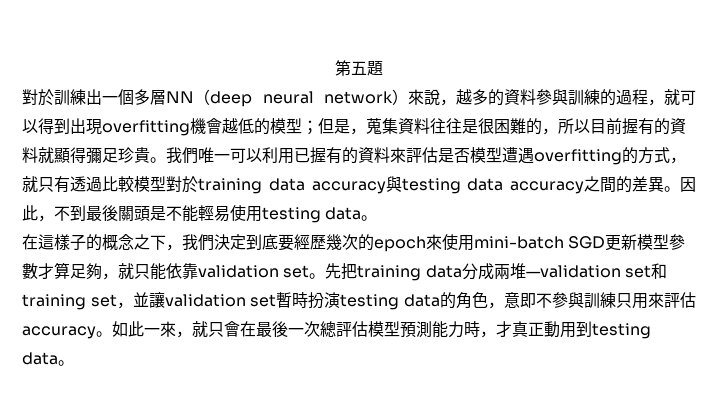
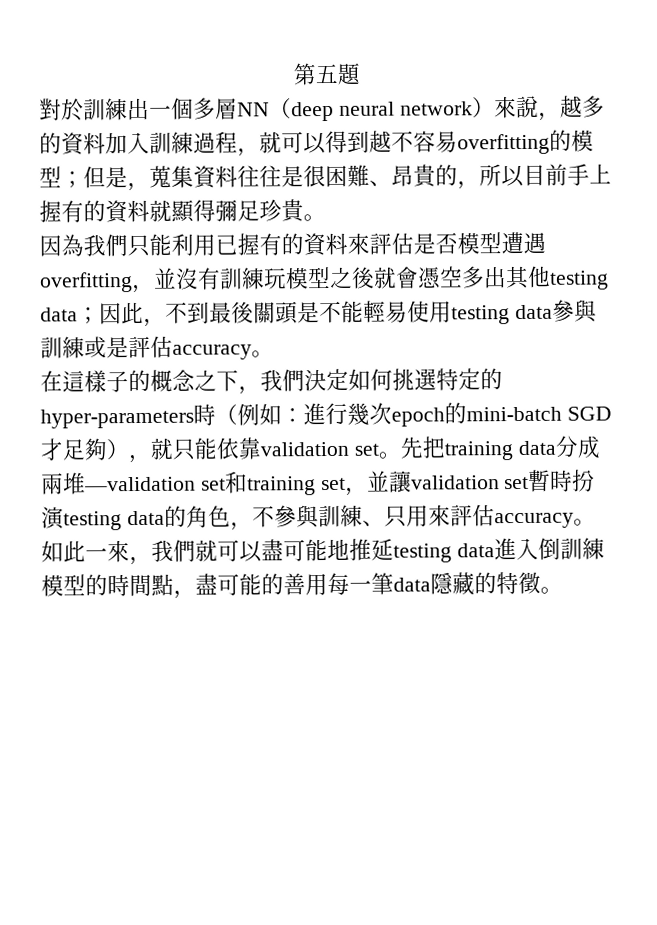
[536,89,616,106] 參與訓練的 -> [105,131,194,155] 加入訓練
[70,118,254,136] 出現overfitting機會越低 -> [369,130,550,155] 越不容易overfitting
(526, 126) none -> [369,164,437,188] 、昂貴
(622, 126) none -> [567,163,612,186] 手上
[166,147,262,164] 我們唯一可以 -> [39,233,172,258] // 因為我們只能
[622,147,686,164] [22,176,680,194] 的方式，就只有透過比較模型對於training data accuracy與testing data accuracy之間的差異。 -> [132,265,609,294] [40,307,100,324] ，並沒有訓練玩模型之後就會憑空多出其他testing data；
(362, 213) none -> [551,299,598,323] [40,335,252,360] 參與訓練或是評估accuracy
[246,234,686,252] [22,262,102,280] 到底要經歷幾次的epoch來使用mini-batch SGD更新模型參數才算足夠 -> [348,368,503,391] [40,402,612,429] [40,438,129,461] 如何挑選特定的hyper-parameters時（例如：進行幾次epoch的mini-batch SGD才足夠）
[503,292,536,308] 意即 -> (253, 526) none
(616, 300) none -> [361,520,385,527] 、
[192,321,651,339] [22,352,58,365] 就只會在最後一次總評估模型預測能力時，才真正動用到testing data -> [151,537,605,563] [41,571,541,599] 我們就可以盡可能地推延testing data進入倒訓練模型的時間點，盡可能的善用每一筆data隱藏的特徵

